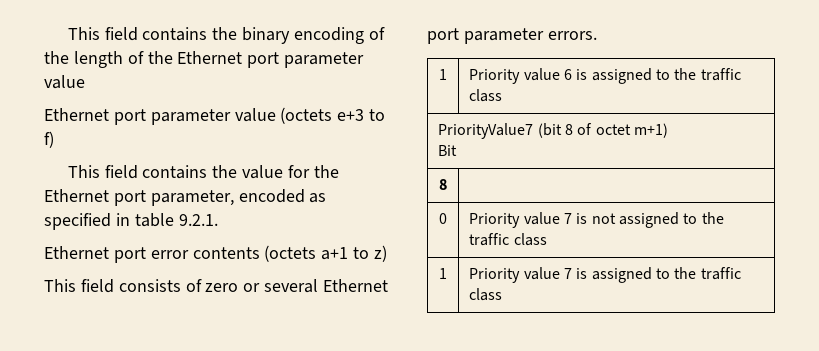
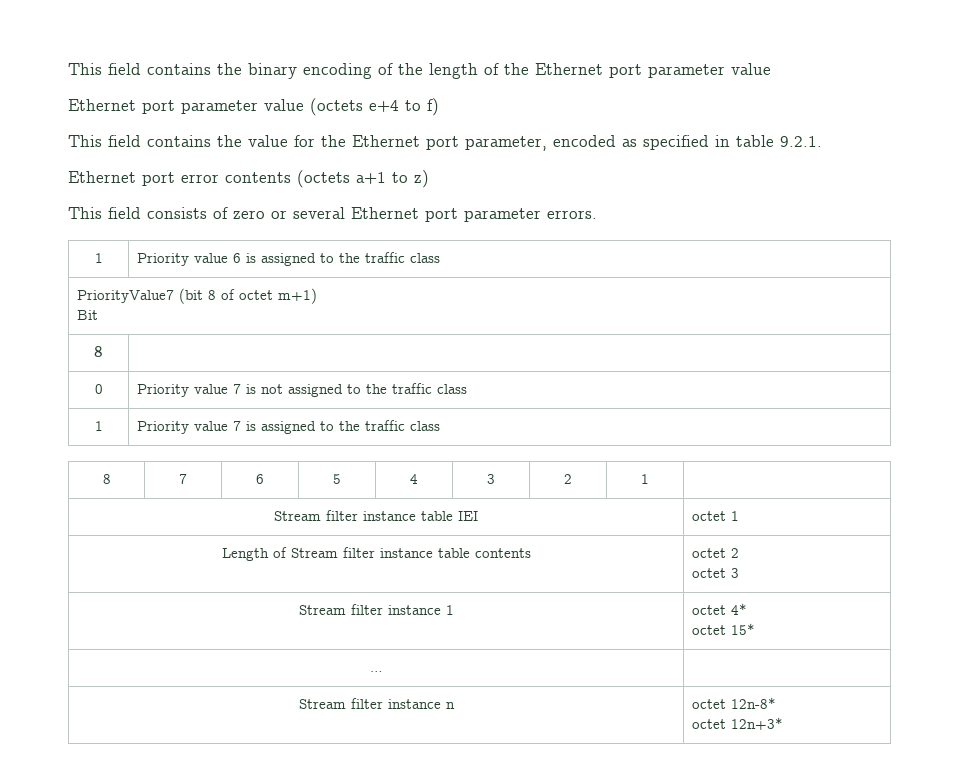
[337,109,365,121] e+3 -> [369,100,399,112] e+4
(503, 294) none -> [102,474,111,484] [179,474,187,484] [256,474,264,484] [333,474,341,484] [410,474,418,484] [487,474,495,484] [564,474,572,484] [641,474,649,484] [274,510,478,521] [692,511,740,521] [221,547,531,561] [692,548,740,558] [692,568,740,578] [298,604,454,615] [692,603,748,615] [692,623,756,635] [369,671,383,672] [298,698,455,709] [692,697,777,709] [692,717,784,730] // 8 | 7 | 6 | 5 | 4 | 3 | 2 | 1 | // Stream filter instance table IEI | octet 1 // Length of Stream filter instance table contents | octet 2 // octet 3 // Stream filter instance 1 | octet 4* // octet 15* // … | // Stream filter instance n | octet 12n-8* // octet 12n+3*

